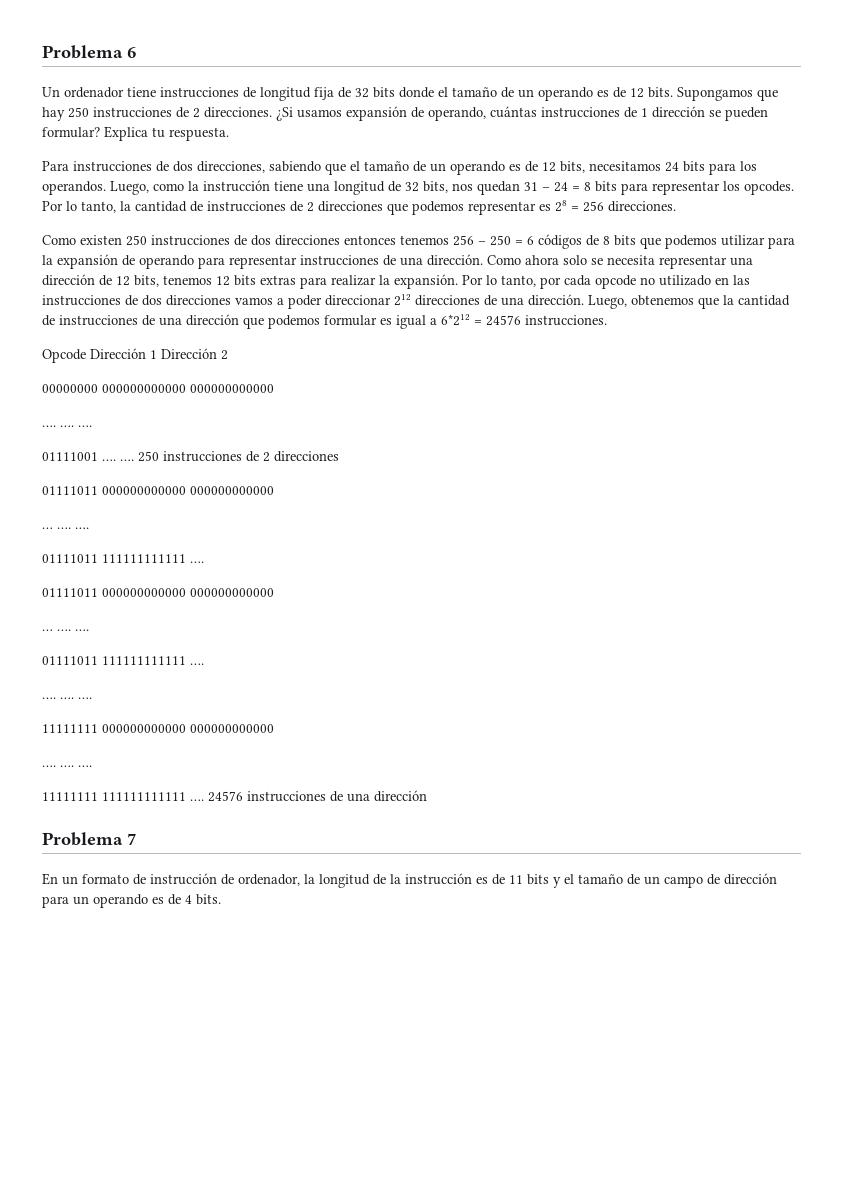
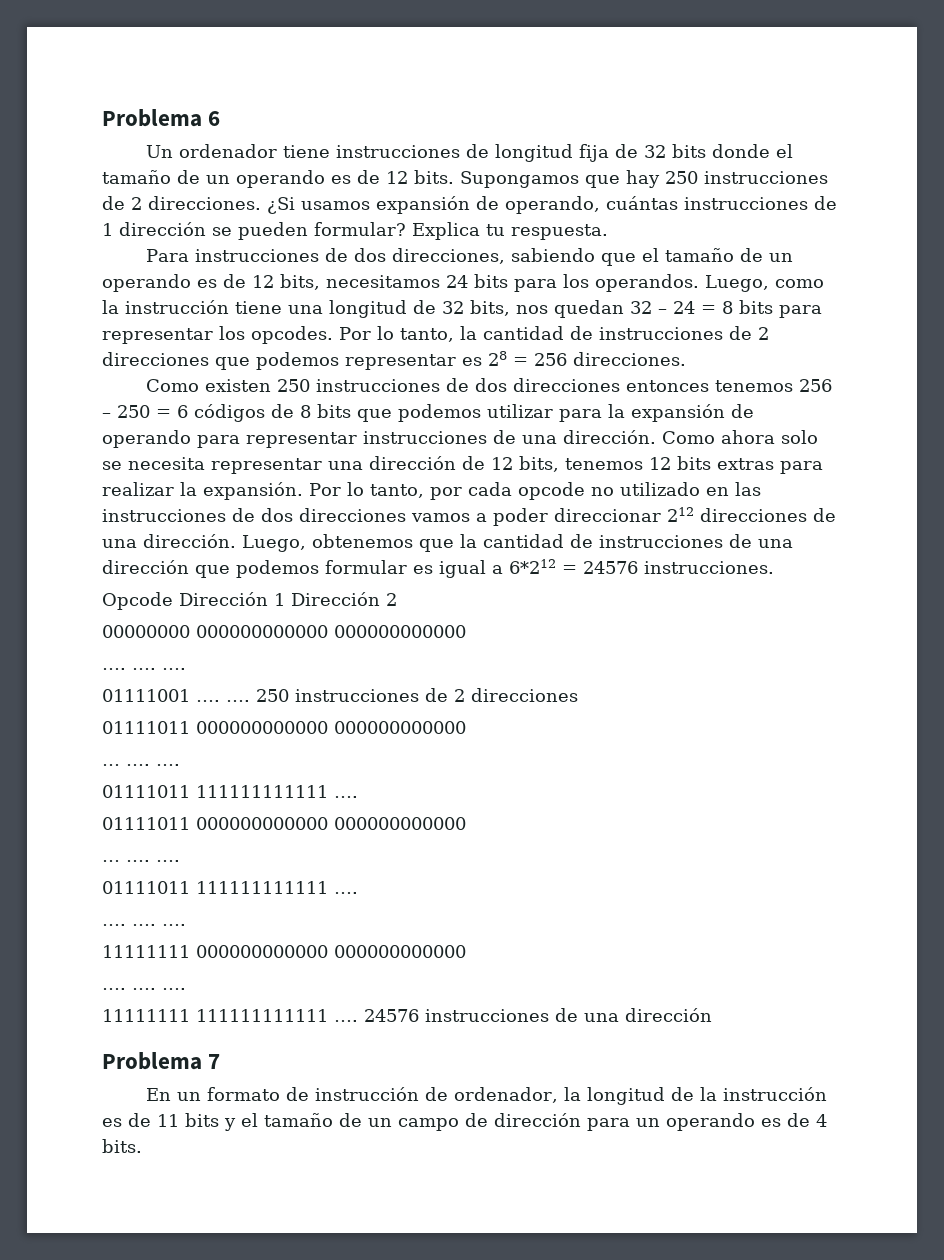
[524,182,538,191] 31 -> [630,301,652,314] 32

